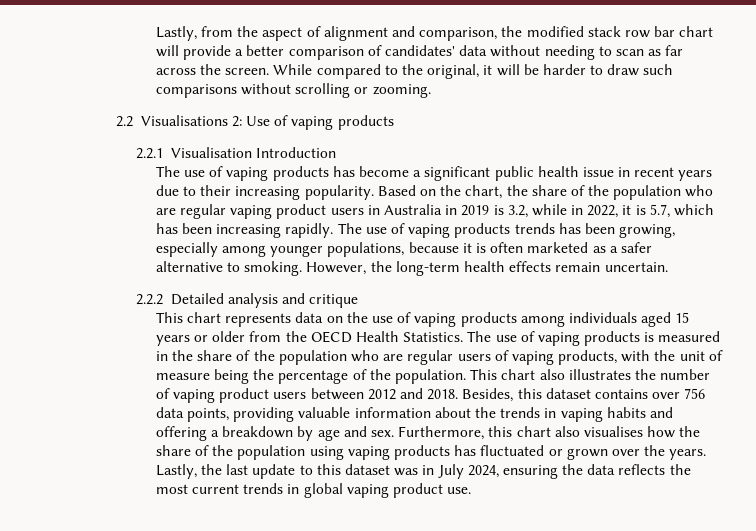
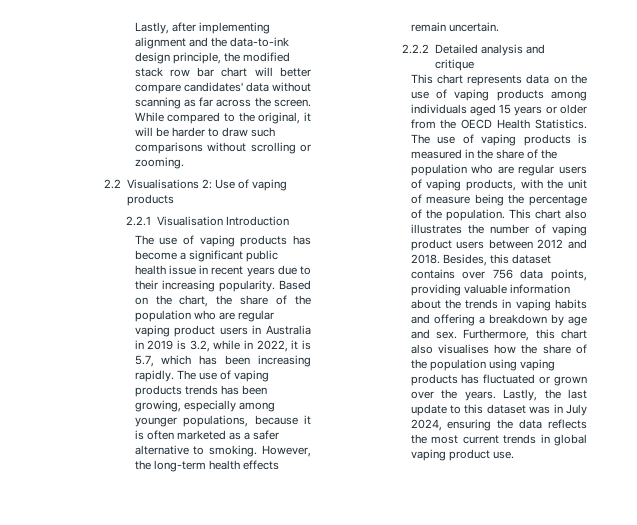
[155,26,498,41] Lastly, from the aspect of alignment and comparison, -> [134,22,270,34] [134,37,289,49] [134,52,221,64] Lastly, after implementing alignment and the data-to-ink design principle,
[183,45,644,60] provide a better comparison of candidates' data without needing to scan -> [280,67,311,77] [134,82,311,94] [134,97,181,109] better compare candidates' data without scanning

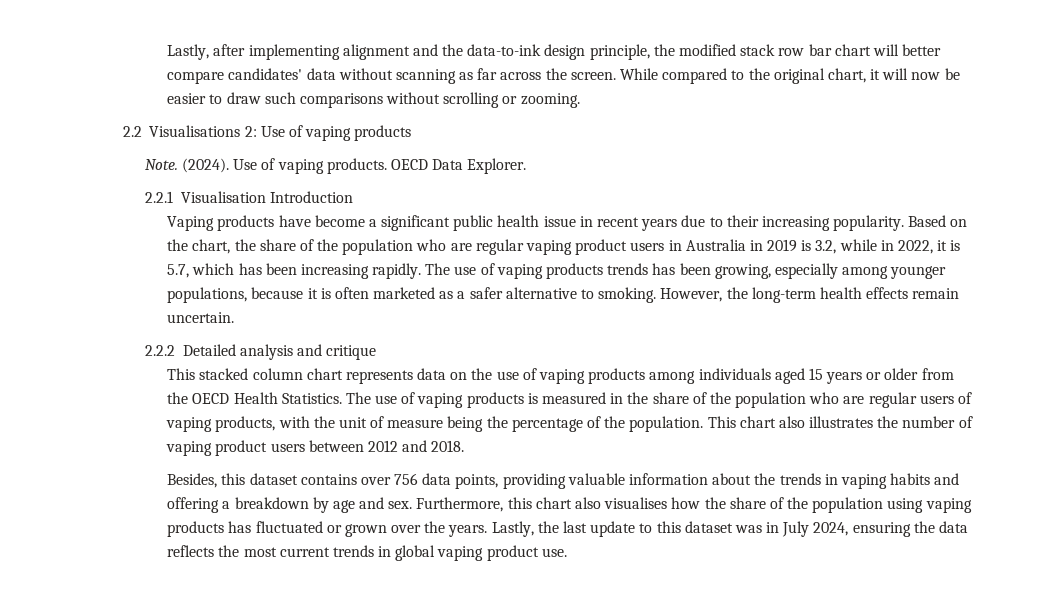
[258,112,311,124] [134,127,205,137] original, it will be harder -> [773,68,960,84] [167,93,207,104] original chart, it will now be easier
[126,216,290,226] [134,235,311,247] 2.2.1 Visualisation Introduction // The use of vaping products has -> [144,158,527,174] [144,191,353,203] [167,215,311,231] Note. (2024). Use of vaping products. OECD Data Explorer. // 2.2.1 Visualisation Introduction // Vaping products have
(433, 79) none -> [199,368,303,380] stacked column
(440, 259) none -> (465, 446) //

